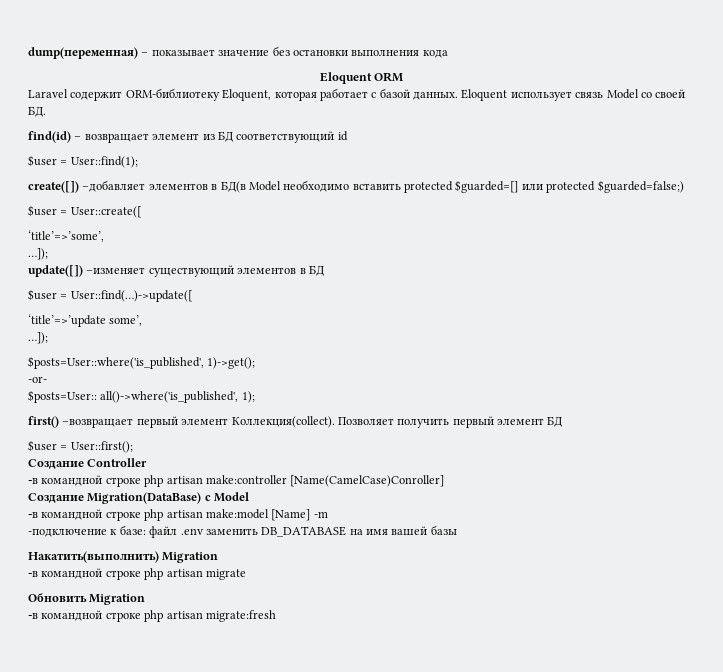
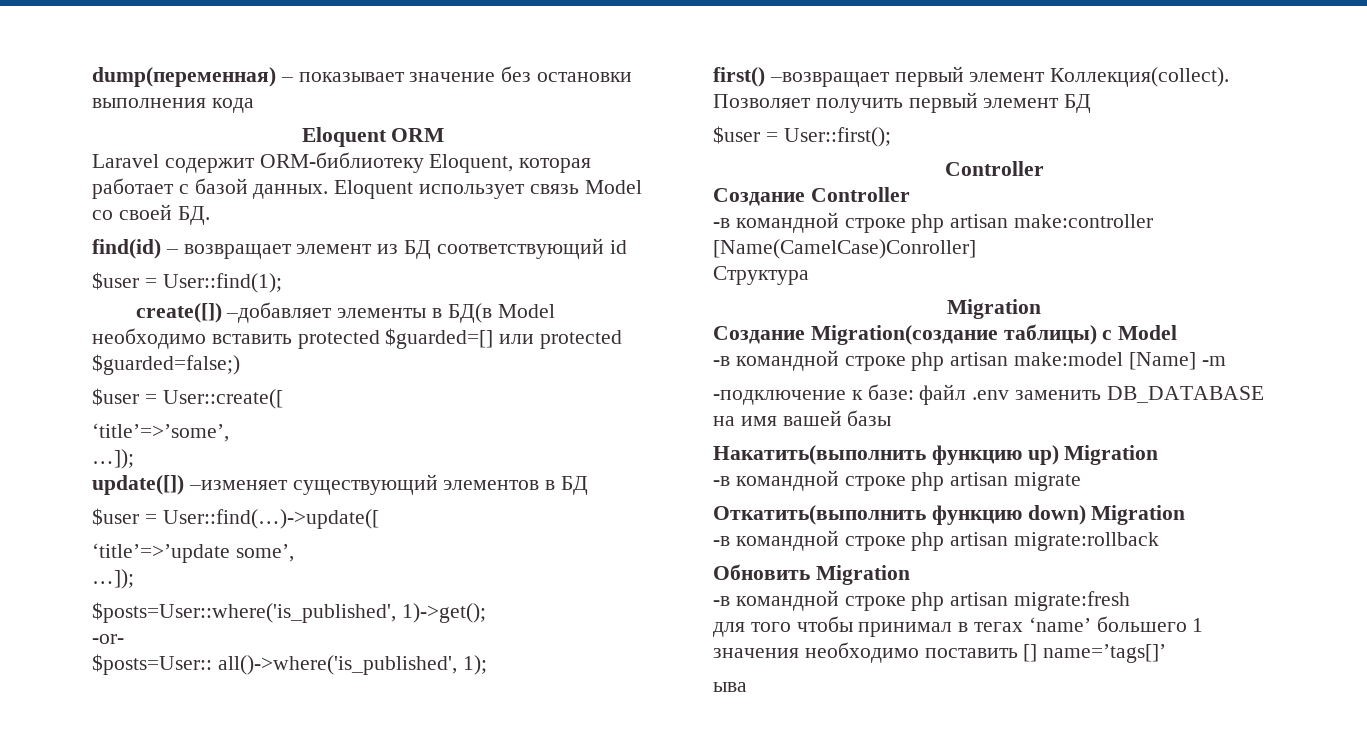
[148,183,208,190] элементов -> [337,308,427,318] элементы
(133, 447) none -> [944,161,1044,176] // Controller
[28,492,202,504] // Создание Migration(DataBase) -> [713,266,809,285] [947,299,1041,319] [713,324,1097,345] // Структура // Migration // Создание Migration(создание таблицы)
[28,551,159,563] Накатить(выполнить) -> [713,445,1059,465] Накатить(выполнить функцию up)
(246, 574) none -> [713,505,1186,525] [713,530,1160,551] // Oткатить(выполнить функцию down) Migration // -в командной строке php artisan migrate:rollback
(276, 616) none -> [713,616,1204,637] [713,642,1167,663] [713,682,747,692] // для того чтобы принимал в тегах ‘name’ большего 1 значения необходимо поставить [] name=’tags[]’ // ыва

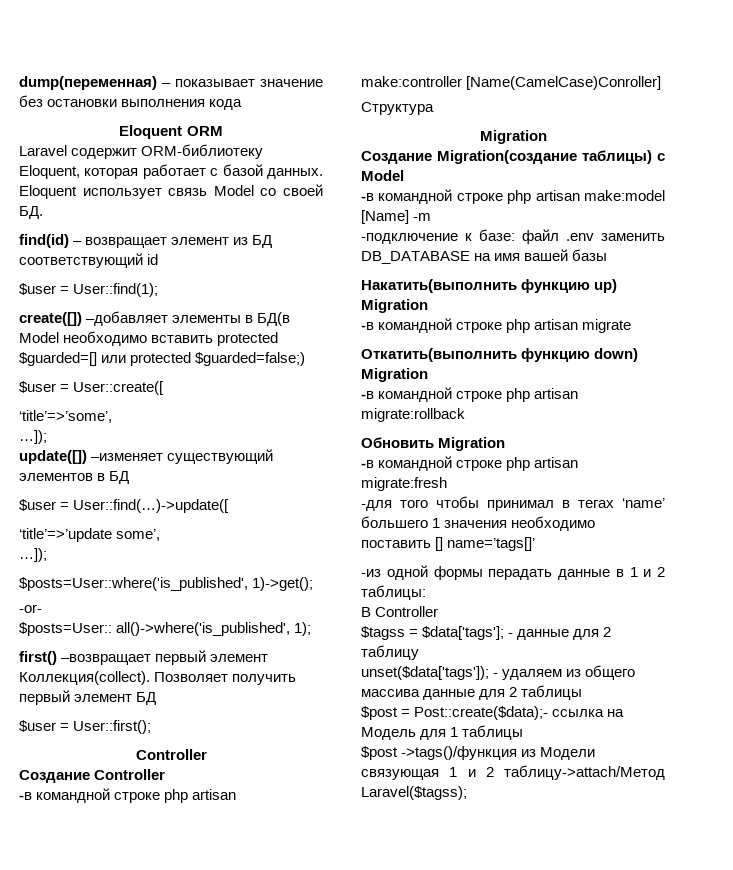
[713,622,745,637] для -> [361,500,392,511] -для
[713,682,747,692] ыва -> [361,565,665,580] [361,585,426,600] [361,606,439,617] [361,626,612,640] [361,645,419,660] [361,665,636,680] [361,685,583,700] [361,706,625,720] [361,725,524,740] [361,746,596,760] [361,765,665,780] [361,786,467,800] -из одной формы перадать данные в 1 и 2 таблицы: // В Controller // $tagss = $data['tags']; - данные для 2 таблицу // unset($data['tags']); - удаляем из общего массива данные для 2 таблицы // $post = Post::create($data);- ссылка на Модель для 1 таблицы // $post ->tags()/функция из Модели связующая 1 и 2 таблицу->attach/Метод Laravel($tagss);

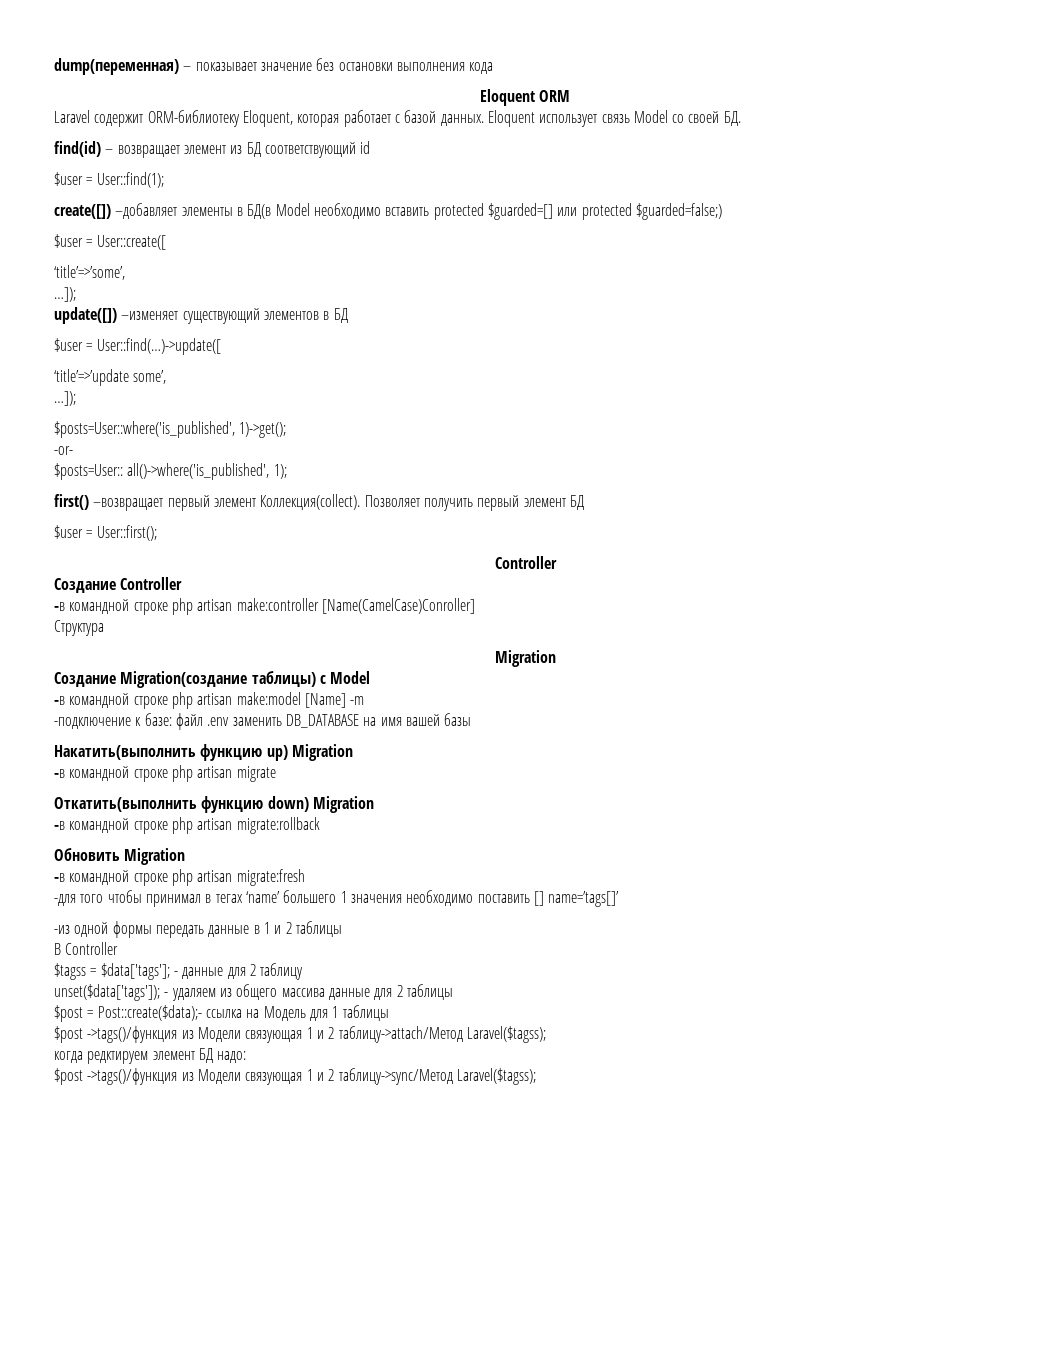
[488,569,553,580] перадать -> [155,925,204,938] передать
[361,585,426,600] таблицы: -> [295,921,342,937] таблицы
(467, 793) none -> [54,1048,247,1064] [54,1068,536,1085] // когда редктируем элемент БД надо: // $post ->tags()/функция из Модели связующая 1 и 2 таблицу->sync/Метод Laravel($tagss);

